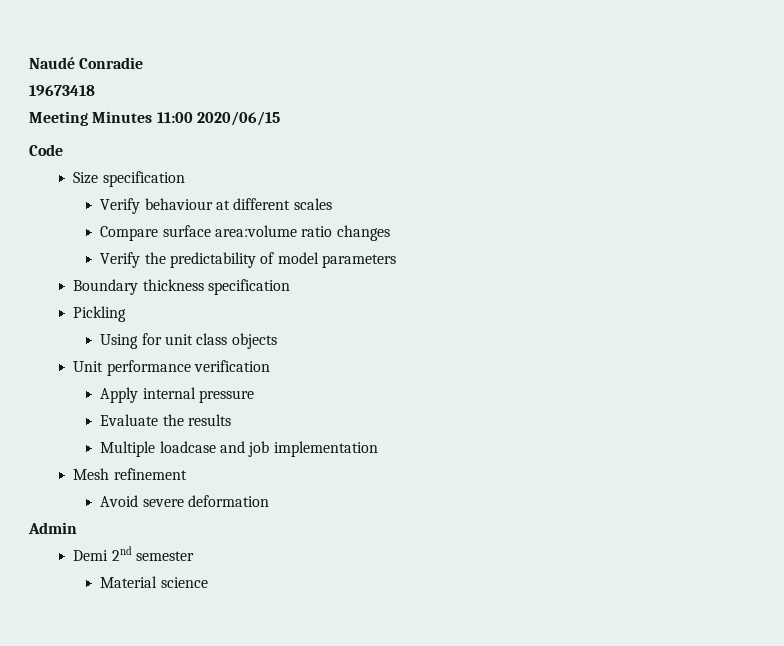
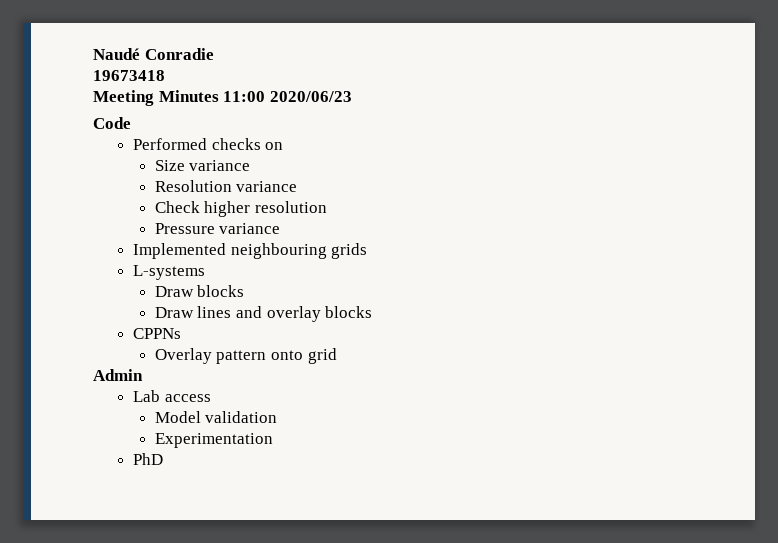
[196,111,280,126] 2020/06/15 -> [269,91,352,102] 2020/06/23
[73,171,185,187] [100,198,332,214] [100,225,390,241] [100,252,396,268] [73,279,291,295] [73,306,127,322] [100,333,277,349] [73,360,271,376] [100,387,254,403] [100,414,231,426] [100,441,378,457] [73,468,187,480] [100,495,269,507] [28,522,77,534] [73,546,195,561] [100,576,208,588] Size specification // Verify behaviour at different scales // Compare surface area:volume ratio changes // Verify the predictability of model parameters // Boundary thickness specification // Pickling // Using for unit class objects // Unit performance verification // Apply internal pressure // Evaluate the results // Multiple loadcase and job implementation // Mesh refinement // Avoid severe deformation // Admin // Demi 2nd semester // Material science -> [133,138,284,150] [154,160,251,171] [154,180,298,192] [154,201,327,217] [154,223,281,234] [133,243,368,259] [133,265,206,280] [154,285,245,297] [154,306,373,322] [133,328,182,339] [154,348,337,364] [93,369,143,381] [133,390,211,402] [154,411,278,423] [154,433,273,448] [133,453,164,465] Performed checks on // Size variance // Resolution variance // Check higher resolution // Pressure variance // Implemented neighbouring grids // L-systems // Draw blocks // Draw lines and overlay blocks // CPPNs // Overlay pattern onto grid // Admin // Lab access // Model validation // Experimentation // PhD

